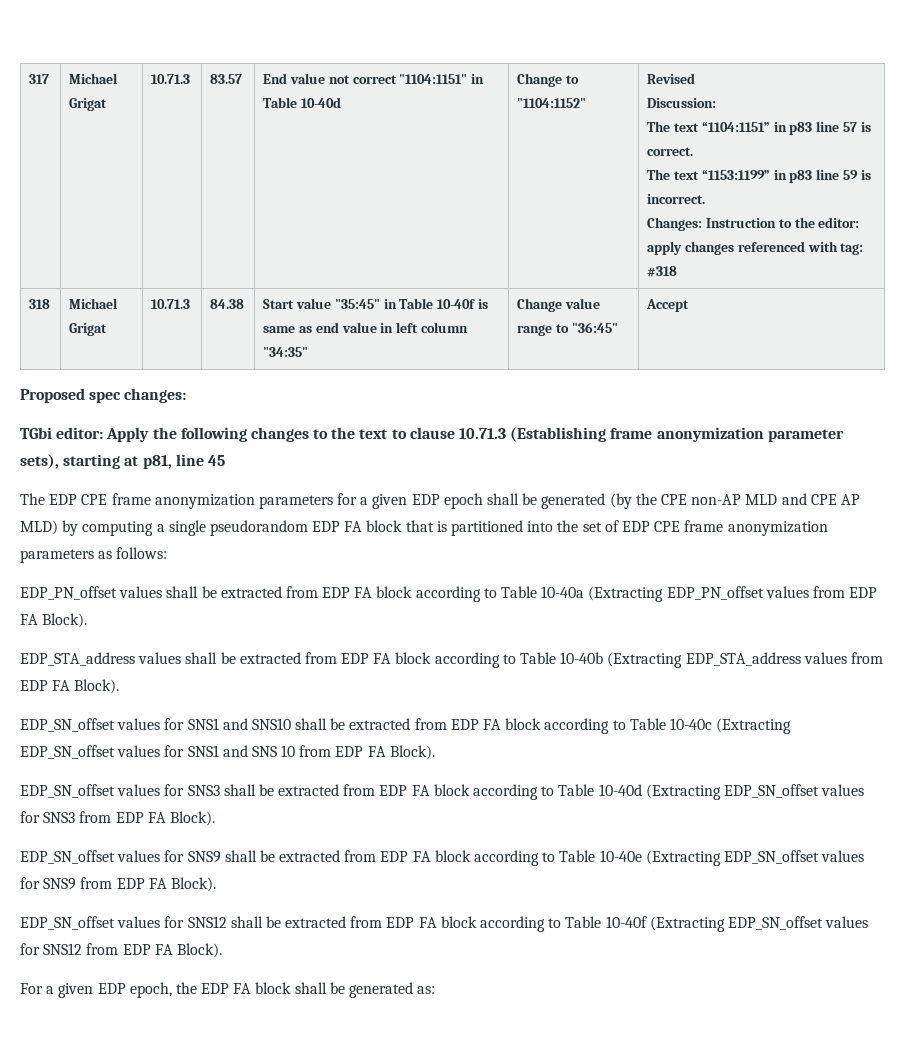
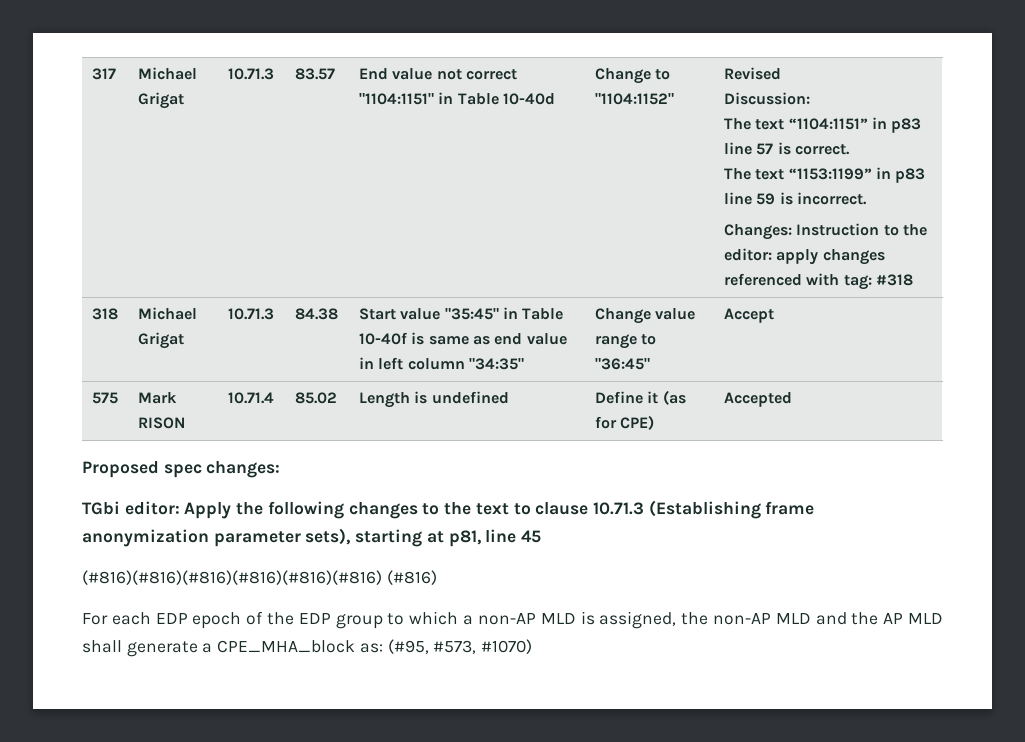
(690, 305) none -> [91,392,118,404] [137,392,177,404] [137,417,185,429] [227,392,274,404] [294,392,337,404] [358,391,509,408] [594,390,686,405] [594,415,655,430] [723,392,792,407] // 575 | Mark RISON | 10.71.4 | 85.02 | Length is undefined | Define it (as for CPE) | Accepted
[20,493,860,509] [20,520,828,536] [20,547,168,563] [20,586,878,602] [20,613,88,628] [20,652,883,668] [20,679,120,694] [20,718,792,734] [20,745,435,760] [20,784,865,800] [20,811,215,826] [20,850,865,866] [20,877,216,892] [20,916,869,932] [20,943,222,958] [20,982,436,998] The EDP CPE frame anonymization parameters for a given EDP epoch shall be generated (by the CPE non-AP MLD and CPE AP MLD) by computing a single pseudorandom EDP FA block that is partitioned into the set of EDP CPE frame anonymization parameters as follows: // EDP_PN_offset values shall be extracted from EDP FA block according to Table 10-40a (Extracting EDP_PN_offset values from EDP FA Block). // EDP_STA_address values shall be extracted from EDP FA block according to Table 10-40b (Extracting EDP_STA_address values from EDP FA Block). // EDP_SN_offset values for SNS1 and SNS10 shall be extracted from EDP FA block according to Table 10-40c (Extracting EDP_SN_offset values for SNS1 and SNS 10 from EDP FA Block). // EDP_SN_offset values for SNS3 shall be extracted from EDP FA block according to Table 10-40d (Extracting EDP_SN_offset values for SNS3 from EDP FA Block). // EDP_SN_offset values for SNS9 shall be extracted from EDP FA block according to Table 10-40e (Extracting EDP_SN_offset values for SNS9 from EDP FA Block). // EDP_SN_offset values for SNS12 shall be extracted from EDP FA block according to Table 10-40f (Extracting EDP_SN_offset values for SNS12 from EDP FA Block). // For a given EDP epoch, the EDP FA block shall be generated as: -> [82,570,437,585] [82,611,944,629] [82,639,533,657] (#816)(#816)(#816)(#816)(#816)(#816) (#816) // For each EDP epoch of the EDP group to which a non-AP MLD is assigned, the non-AP MLD and the AP MLD shall generate a CPE_MHA_block as: (#95, #573, #1070)

